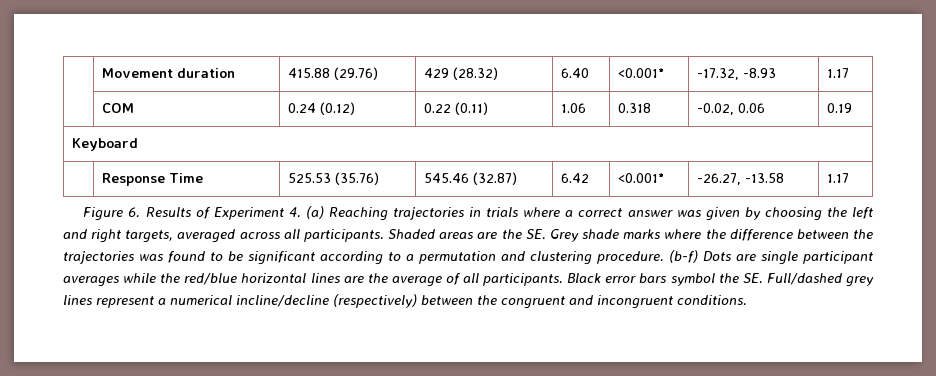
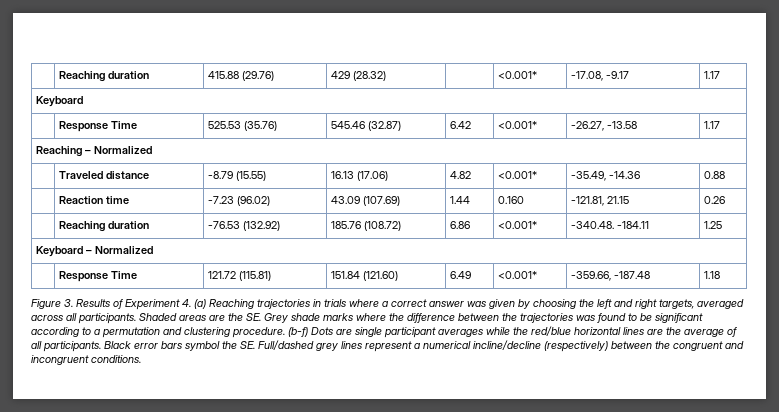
[101,68,173,78] | Movement -> [59,71,106,82] | Reaching
[560,68,589,78] [617,68,664,78] [696,68,776,80] [826,68,849,78] [101,103,134,113] [287,102,355,115] [423,102,488,115] [560,103,586,113] [617,103,651,113] [696,103,765,115] [826,103,852,113] 6.40 | <0.001* | -17.32, -8.93 | 1.17 // | COM | 0.24 (0.12) | 0.22 (0.11) | 1.06 | 0.318 | -0.02, 0.06 | 0.19 -> [498,71,538,79] [571,71,630,81] [704,71,721,79] | <0.001* | -17.08, -9.17 | 1.17
(849, 178) none -> [36,146,153,157] [59,171,150,180] [208,171,267,181] [331,171,389,181] [450,171,472,179] [498,171,538,179] [571,171,641,181] [704,171,726,179] [59,196,130,204] [208,196,271,206] [331,196,401,206] [450,196,471,204] [498,196,525,204] [571,196,630,206] [704,196,726,204] [59,221,150,232] [208,221,281,231] [331,221,402,231] [450,221,471,229] [498,221,538,229] [571,221,650,229] [704,221,723,229] [36,246,154,257] [59,271,138,282] [208,271,272,281] [331,271,399,281] [450,271,472,279] [498,271,538,279] [571,271,651,281] [704,271,721,279] // Reaching – Normalized // | Traveled distance | -8.79 (15.55) | 16.13 (17.06) | 4.82 | <0.001* | -35.49, -14.36 | 0.88 // | Reaction time | -7.23 (96.02) | 43.09 (107.69) | 1.44 | 0.160 | -121.81, 21.15 | 0.26 // | Reaching duration | -76.53 (132.92) | 185.76 (108.72) | 6.86 | <0.001* | -340.48. -184.11 | 1.25 // Keyboard – Normalized // | Response Time | 121.72 (115.81) | 151.84 (121.60) | 6.49 | <0.001* | -359.66, -187.48 | 1.18
[128,207,141,218] 6. -> [64,299,73,307] 3.

